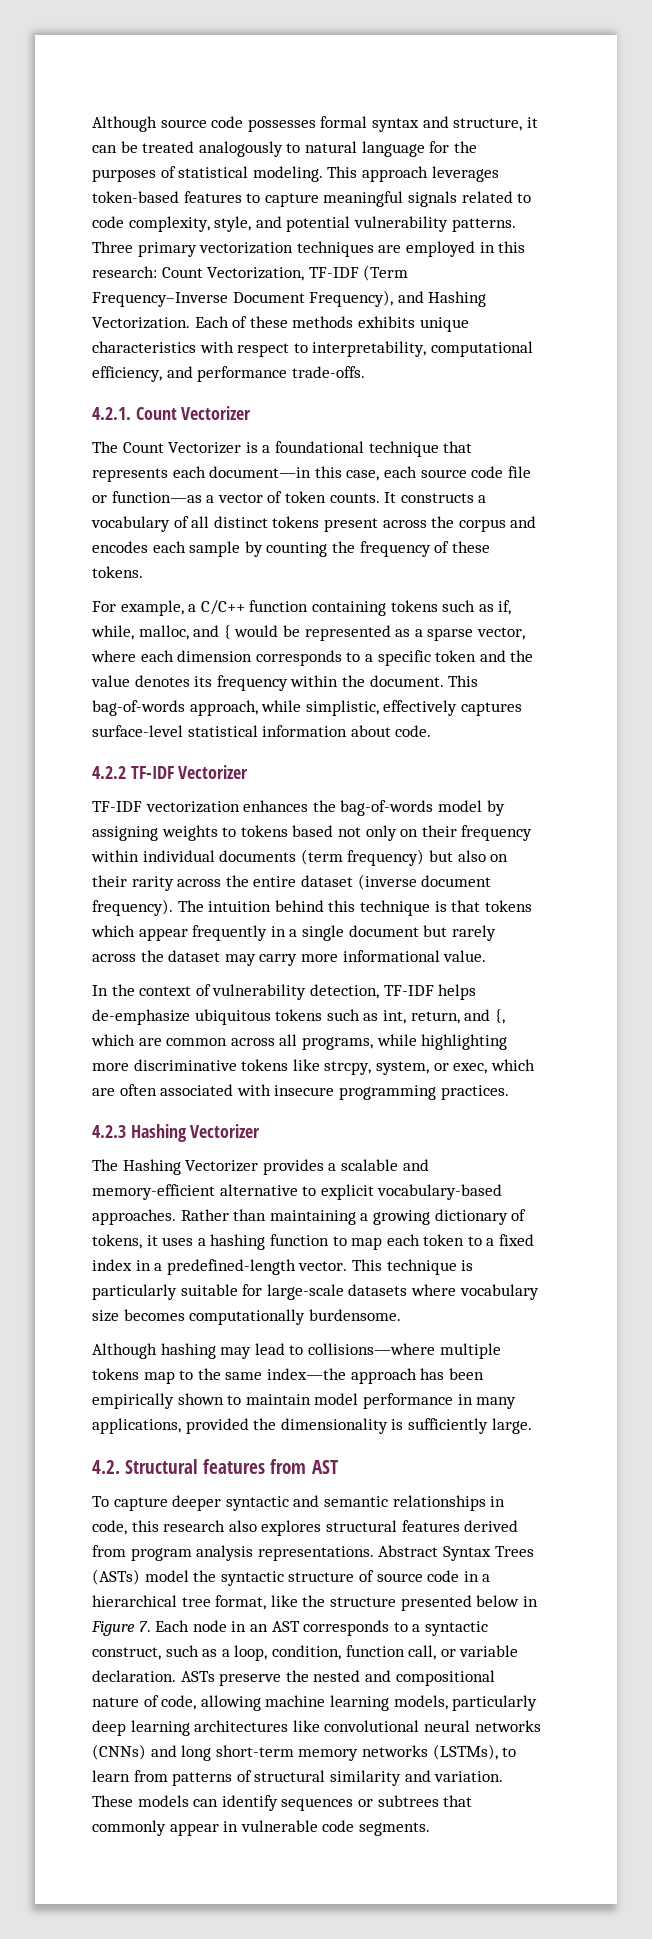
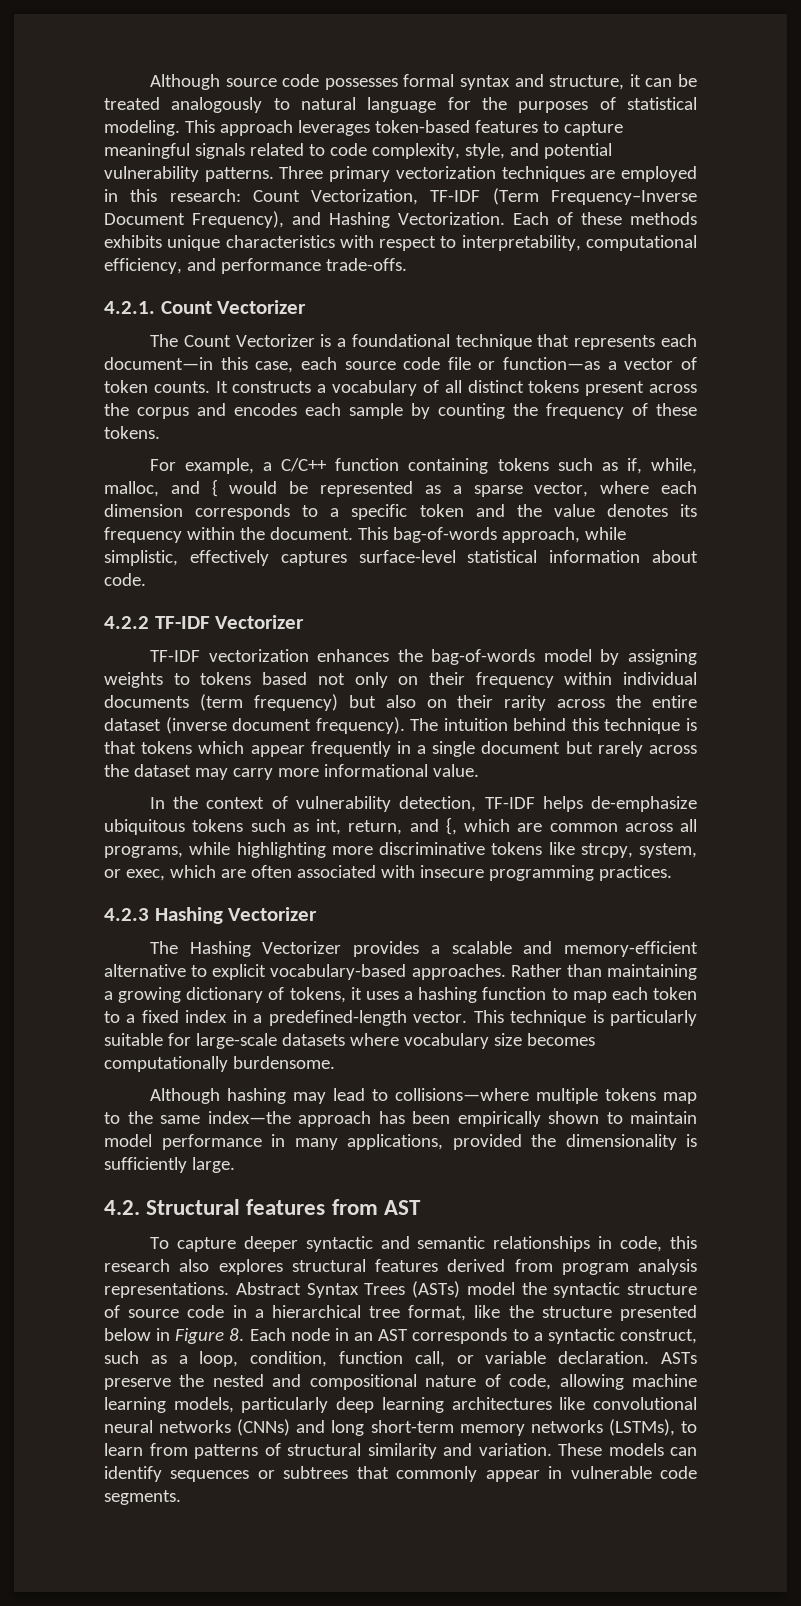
[138,1621,151,1632] 7. -> [229,1328,245,1341] 8.

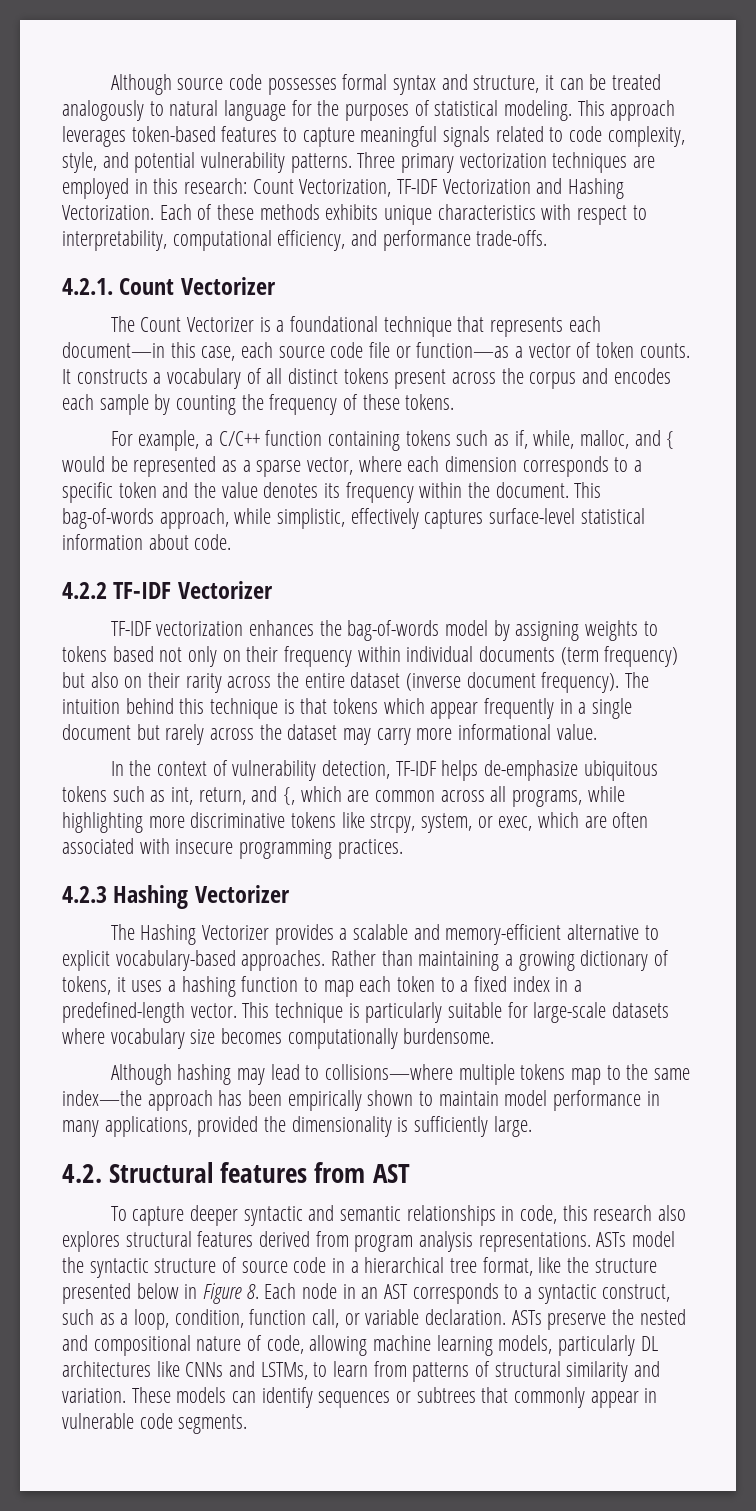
[492,188,697,205] [104,211,284,228] (Term Frequency–Inverse Document Frequency), -> [442,179,531,194] Vectorization
[235,1281,460,1298] Abstract Syntax Trees (ASTs) -> [596,1232,627,1247] ASTs
[336,1397,697,1413] [104,1419,675,1436] deep learning architectures like convolutional neural networks (CNNs) and long short-term memory networks (LSTMs), -> [640,1336,658,1351] [62,1361,308,1380] DL architectures like CNNs and LSTMs,

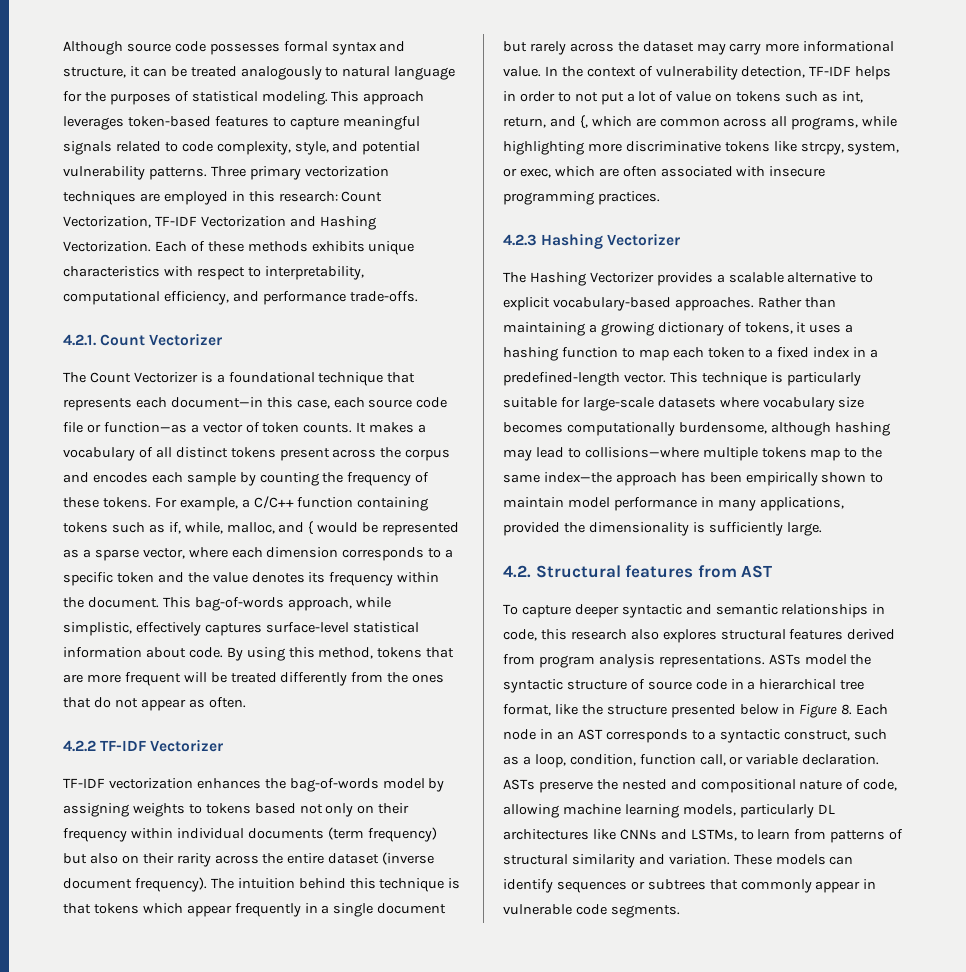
[76,369,148,384] constructs -> [369,422,415,433] makes
(455, 402) // -> (151, 502) none
(232, 542) none -> [226,647,455,661] [63,672,445,686] [63,697,246,711] By using this method, tokens that are more frequent will be treated differently from the ones that do not appear as often.
(597, 732) // -> (541, 71) none
[484,760,658,781] de-emphasize ubiquitous -> [503,91,733,105] in order to not put a lot of value on
[413,924,562,945] and memory-efficient -> (784, 277) none
[403,1028,495,1044] [110,1064,172,1085] burdensome. // Although -> [678,422,831,436] burdensome, although

